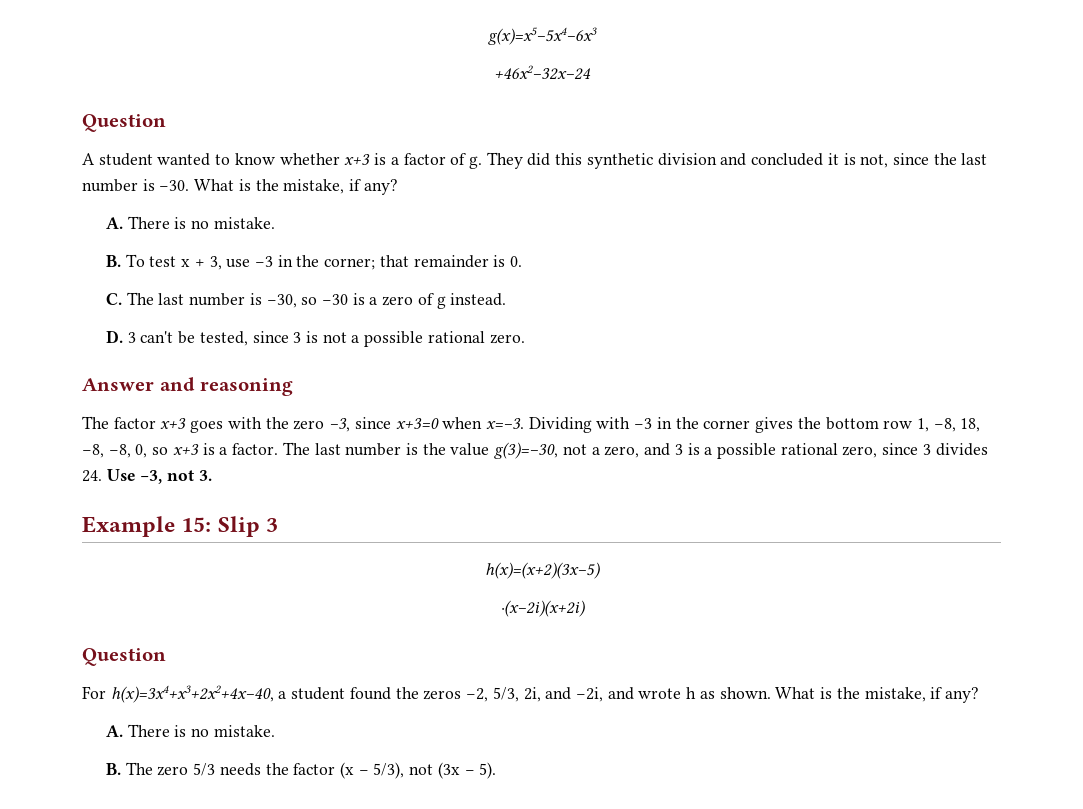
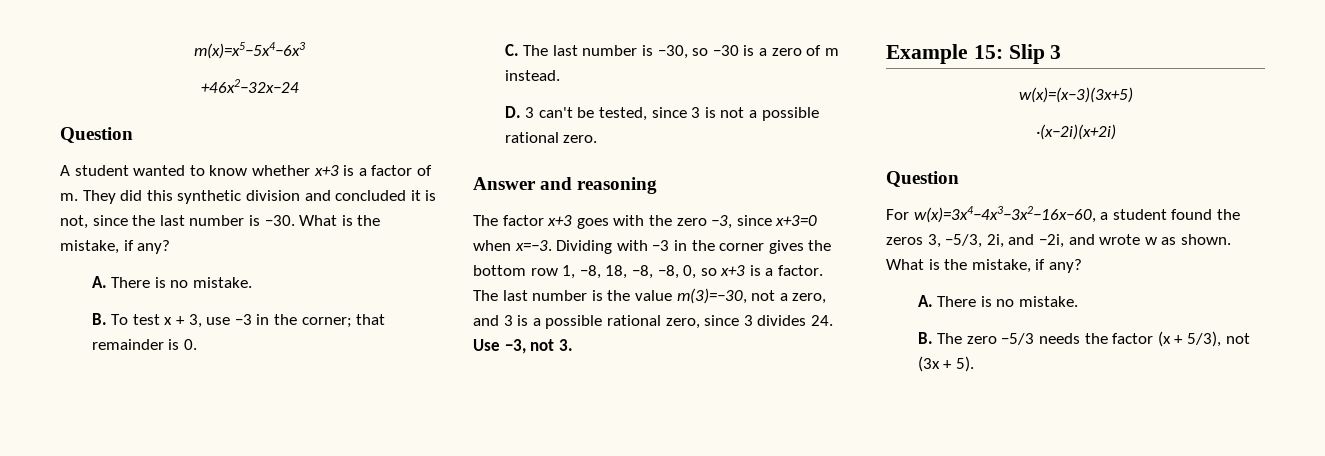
[487,27,597,45] g(x)=x5−5x4−6x3 -> [194,42,306,59] m(x)=x5−5x4−6x3
[468,156,482,169] g. -> [60,193,78,201] m.
[436,296,446,309] g -> [824,48,839,56] m
[494,442,559,459] g(3)=−30, -> [676,288,747,304] m(3)=−30,
[484,562,600,579] h(x)=(x+2)(3x−5) -> [1018,87,1133,103] w(x)=(x−3)(3x+5)
[110,685,274,703] h(x)=3x4+x3+2x2+4x−40, -> [913,206,1096,223] w(x)=3x4−4x3−3x2−16x−60,
[466,687,519,702] −2, 5/3, -> [927,234,983,248] 3, −5/3,
[686,687,697,699] h -> [1144,237,1157,245] w
[193,763,216,776] 5/3 -> [1001,333,1035,345] −5/3
[358,770,369,775] − -> [1174,335,1184,344] +
[464,770,475,775] − -> [943,360,953,369] +

